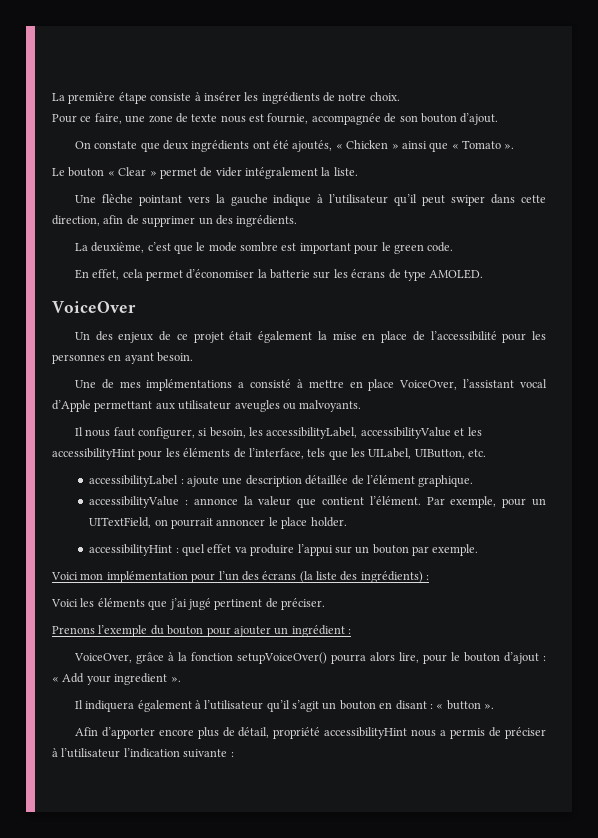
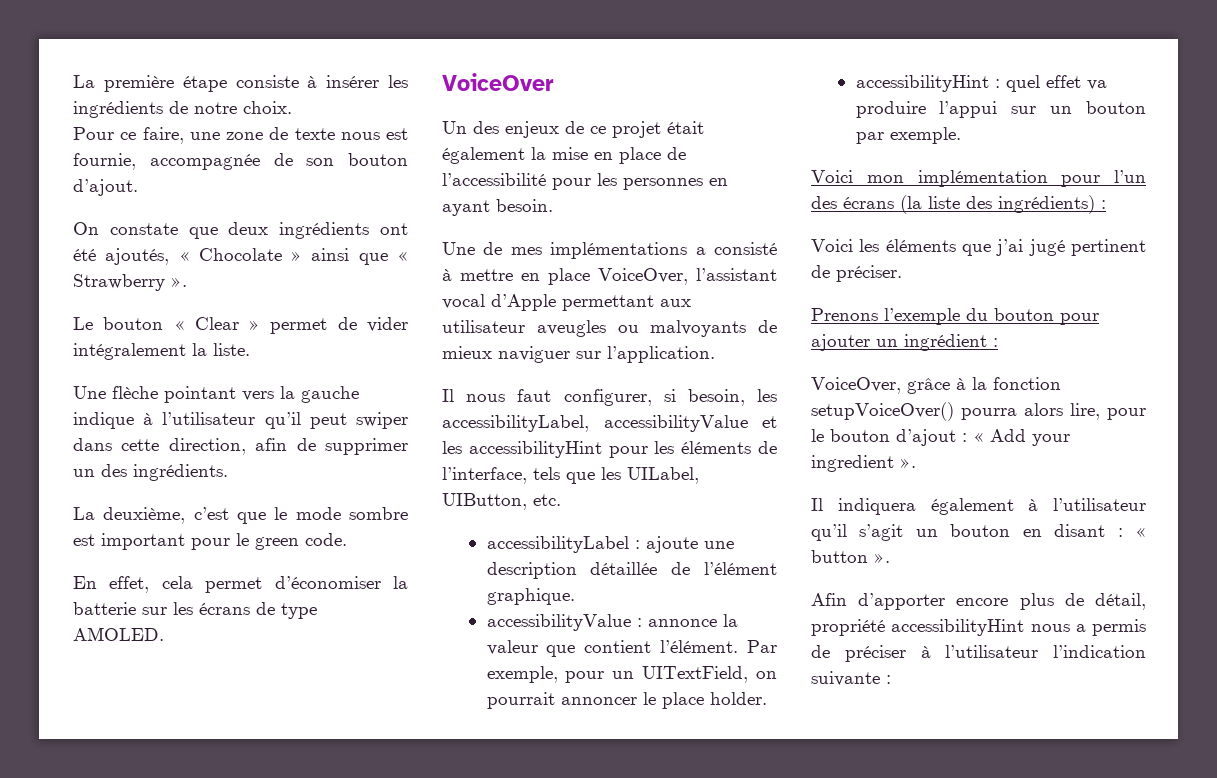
[346,140,389,149] Chicken -> [198,248,282,261] Chocolate
[462,140,502,149] Tomato -> [73,274,165,291] Strawberry
[299,400,362,412] malvoyants. -> [650,320,777,337] [442,346,715,363] malvoyants de mieux naviguer sur l’application.

